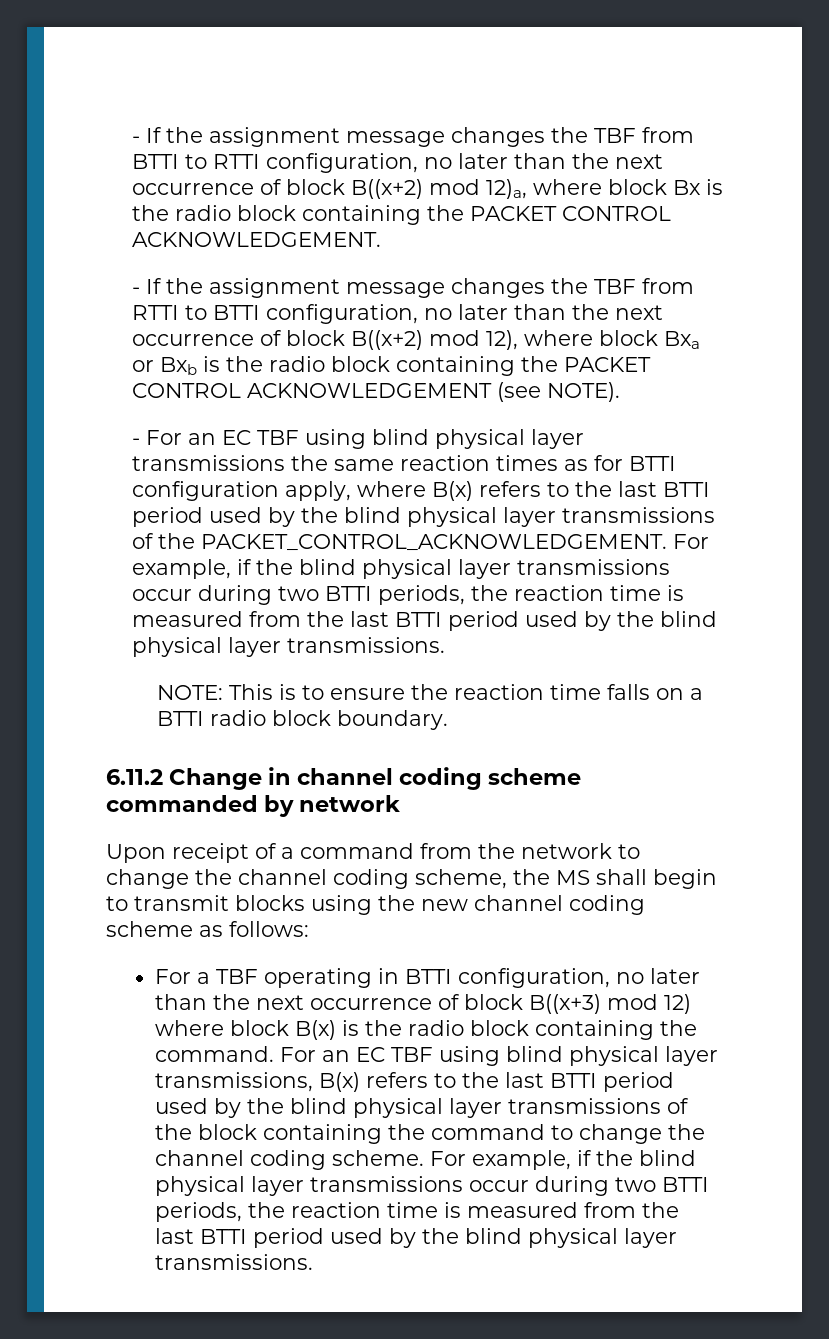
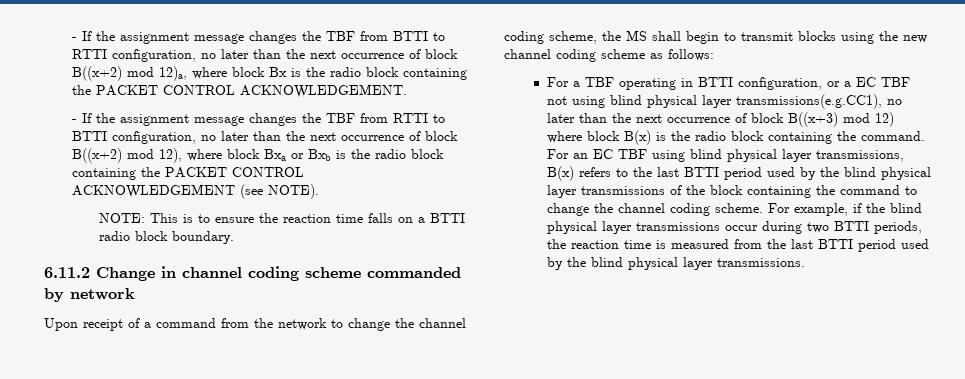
[131,429,584,449] [131,455,676,471] [131,481,710,501] [131,507,715,527] [131,533,709,551] [131,559,670,579] [131,585,684,605] [131,611,717,631] [131,637,445,657] // - For an EC TBF using blind physical layer transmissions the same reaction times as for BTTI configuration apply, where B(x) refers to the last BTTI period used by the blind physical layer transmissions of the PACKET_CONTROL_ACKNOWLEDGEMENT. For example, if the blind physical layer transmissions occur during two BTTI periods, the reaction time is measured from the last BTTI period used by the blind physical layer transmissions. -> (319, 191) none
(611, 978) none -> [826,77,910,87] [546,94,882,109] or a EC TBF not using blind physical layer transmissions(e.g.CC1),

